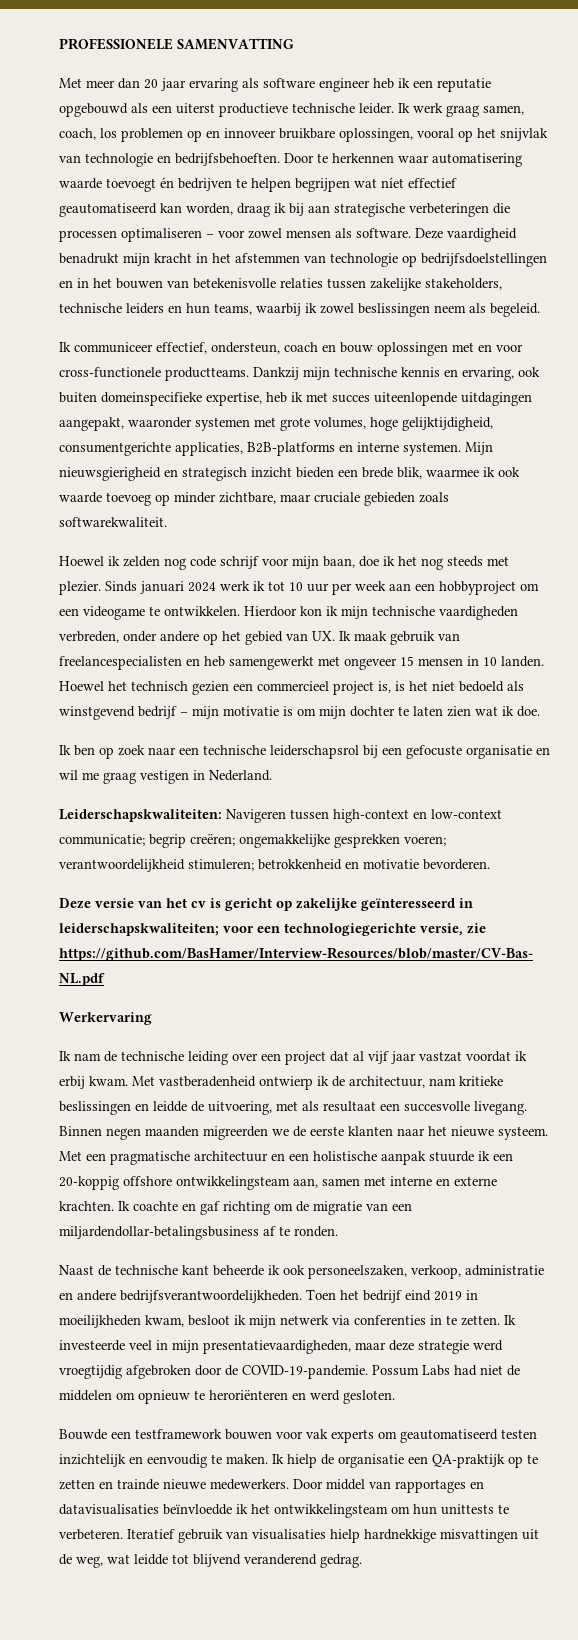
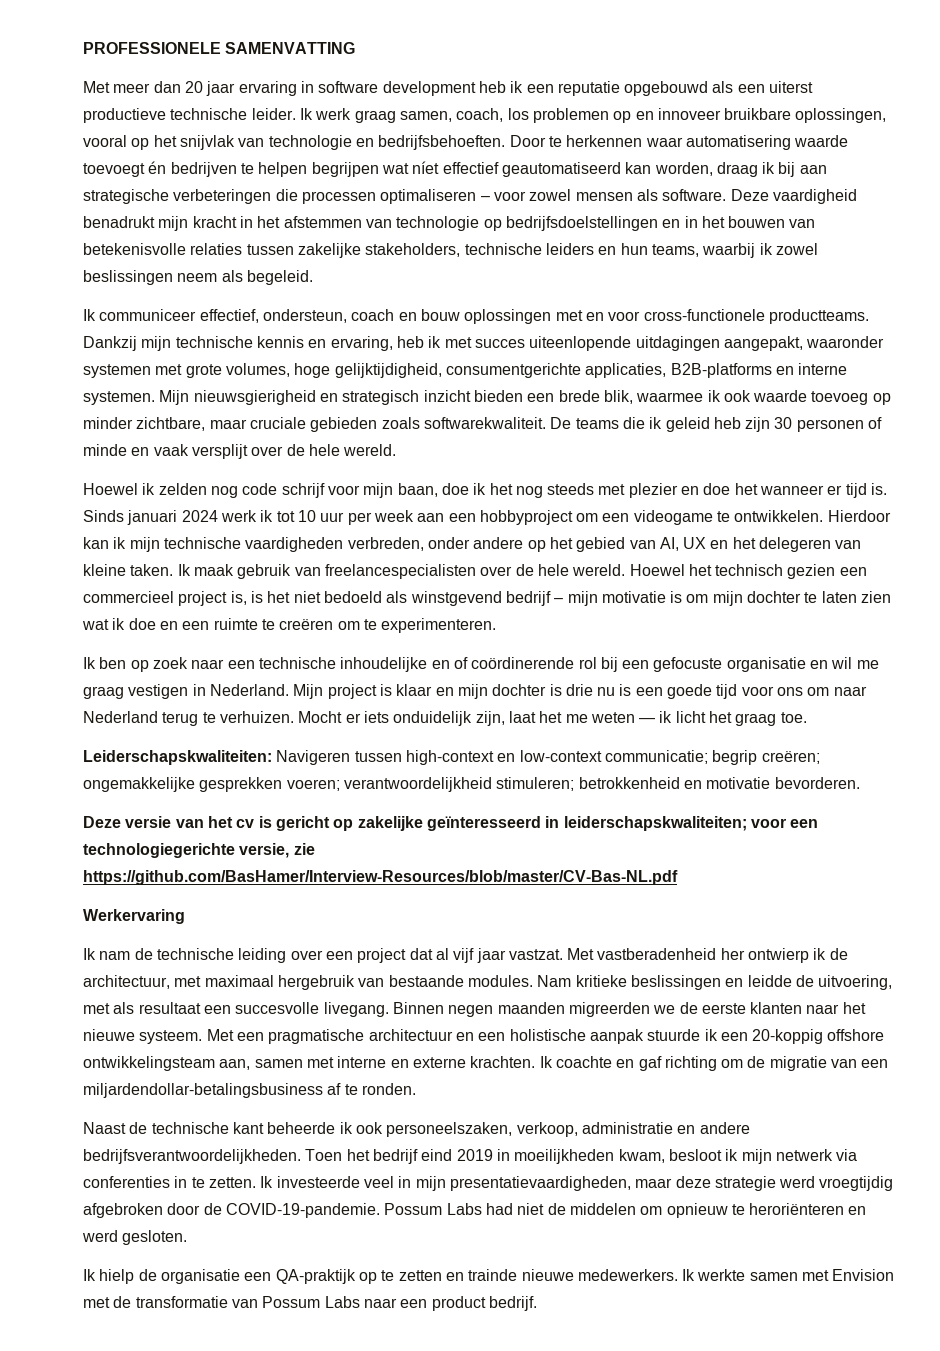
[242,78,370,92] als software engineer -> [300,81,476,96] in software development
[518,367,540,377] [59,392,262,406] ook buiten domeinspecifieke expertise, -> (393, 343) none
(167, 522) none -> [550,417,883,432] [83,444,397,459] De teams die ik geleid heb zijn 30 personen of minde en vaak versplijt over de hele wereld.
[59,581,101,595] plezier. -> [628,483,888,498] plezier en doe het wanneer er tijd is.
[300,606,322,616] kon -> [83,537,109,549] kan
[312,631,335,641] UX. -> [659,537,862,552] [83,564,174,576] AI, UX en het delegeren van kleine taken.
[186,656,544,670] en heb samengewerkt met ongeveer 15 mensen in 10 landen. -> [480,564,626,576] over de hele wereld.
[517,706,540,717] doe. -> [128,618,497,633] doe en een ruimte te creëren om te experimenteren.
[270,745,359,759] leiderschapsrol -> [340,657,597,672] inhoudelijke en of coördinerende rol
(272, 775) none -> [293,684,867,699] [83,711,807,726] Mijn project is klaar en mijn dochter is drie nu is een goede tijd voor ons om naar Nederland terug te verhuizen. Mocht er iets onduidelijk zijn, laat het me weten — ik licht het graag toe.
[419,1051,527,1062] [59,1076,128,1089] vastzat voordat ik erbij kwam. -> [508,949,563,960] vastzat.
(256, 1081) none -> [720,948,745,960] her
[429,1078,456,1086] nam -> [174,975,572,990] met maximaal hergebruik van bestaande modules. Nam
[59,1429,537,1443] [59,1454,268,1468] Bouwde een testframework bouwen voor vak experts om geautomatiseerd testen inzichtelijk en eenvoudig te maken. -> (188, 1237) none
[293,1479,484,1493] [59,1504,509,1518] [59,1529,539,1543] [59,1554,362,1568] Door middel van rapportages en datavisualisaties beïnvloedde ik het ontwikkelingsteam om hun unittests te verbeteren. Iteratief gebruik van visualisaties hielp hardnekkige misvattingen uit de weg, wat leidde tot blijvend veranderend gedrag. -> [682,1269,895,1281] [83,1296,537,1311] Ik werkte samen met Envision met de transformatie van Possum Labs naar een product bedrijf.

